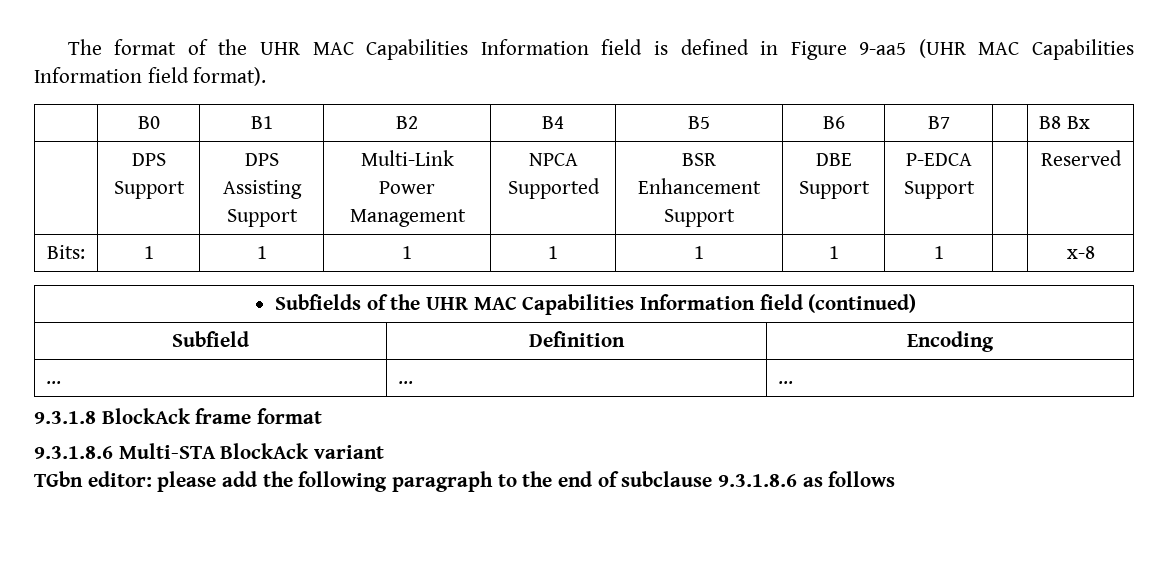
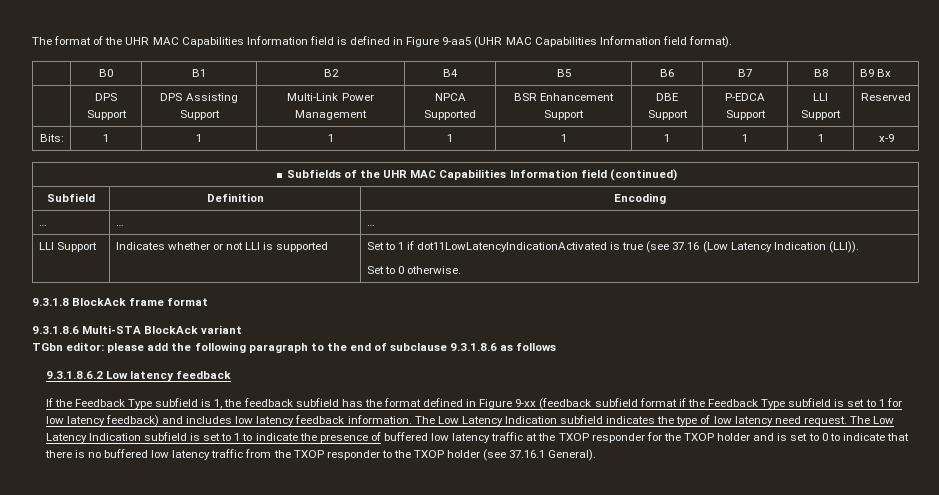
[1039,116,1062,129] | B8 -> [813,69,828,77] [859,69,874,77] B8 | B9
(975, 190) none -> [813,93,828,101] [801,110,841,120] LLI Support
[1066,246,1095,259] | x-8 -> [817,134,824,142] [878,134,894,142] 1 | x-9
(794, 382) none -> [38,242,97,252] [115,242,329,252] [366,241,859,253] [366,266,461,274] // LLI Support | Indicates whether or not LLI is supported | Set to 1 if dot11LowLatencyIndicationActivated is true (see 37.16 (Low Latency Indication (LLI)). // Set to 0 otherwise.
(896, 479) none -> [45,371,231,381] [45,398,902,410] [45,415,895,427] [45,432,909,443] [44,449,597,461] // 9.3.1.8.6.2 Low latency feedback // If the Feedback Type subfield is 1, the feedback subfield has the format defined in Figure 9-xx (feedback subfield format if the Feedback Type subfield is set to 1 for low latency feedback) and includes low latency feedback information. The Low Latency Indication subfield indicates the type of low latency need request. The Low Latency Indication subfield is set to 1 to indicate the presence of buffered low latency traffic at the TXOP responder for the TXOP holder and is set to 0 to indicate that there is no buffered low latency traffic from the TXOP responder to the TXOP holder (see 37.16.1 General).

